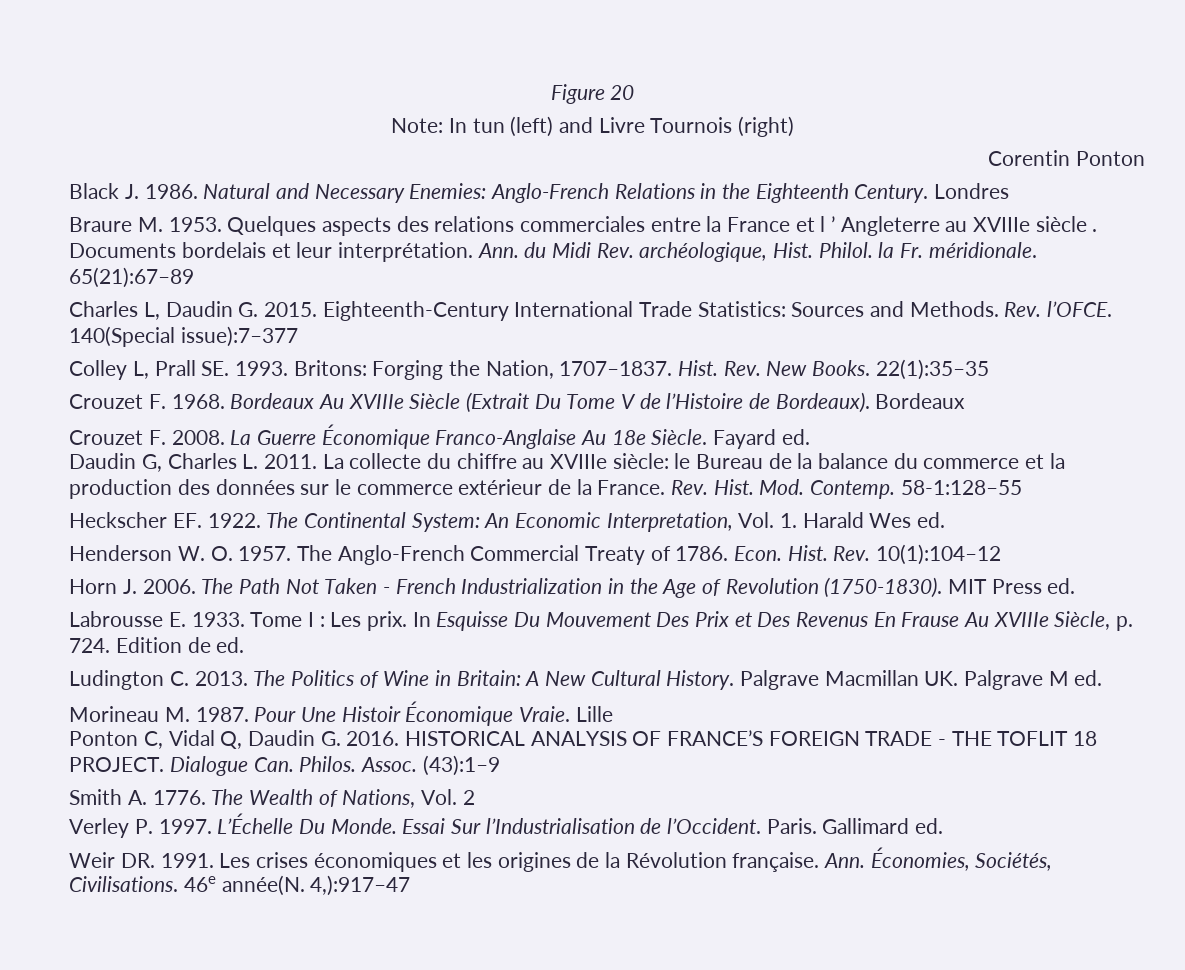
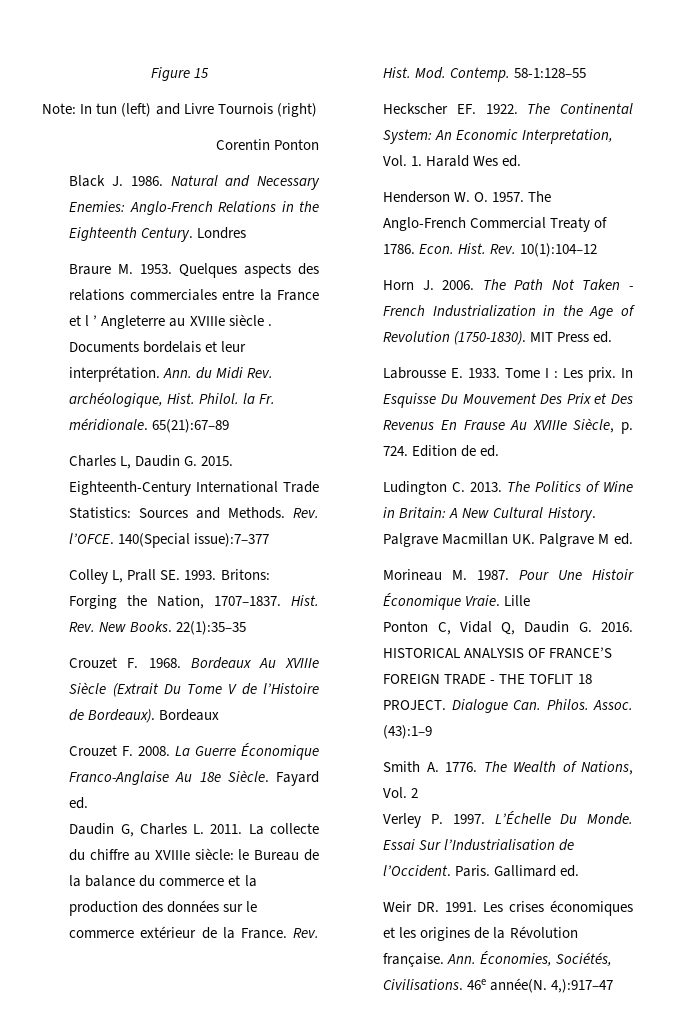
[610,85,635,100] 20 -> [194,68,210,78] 15

